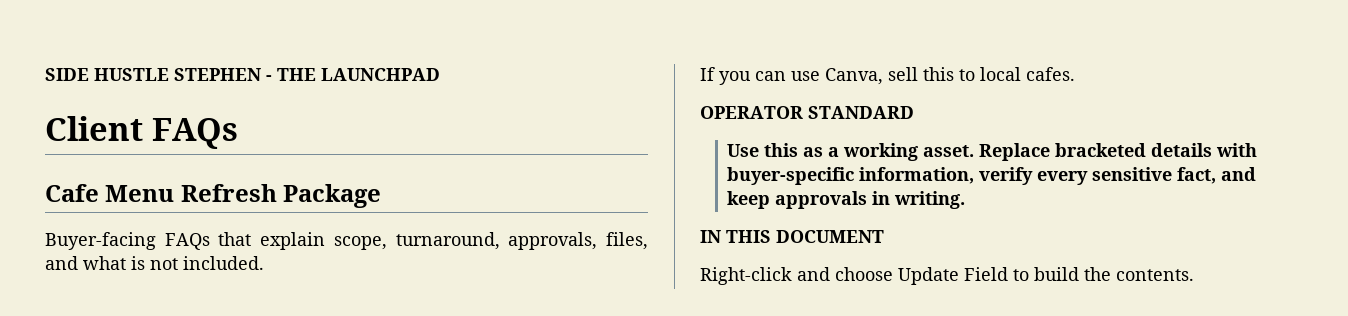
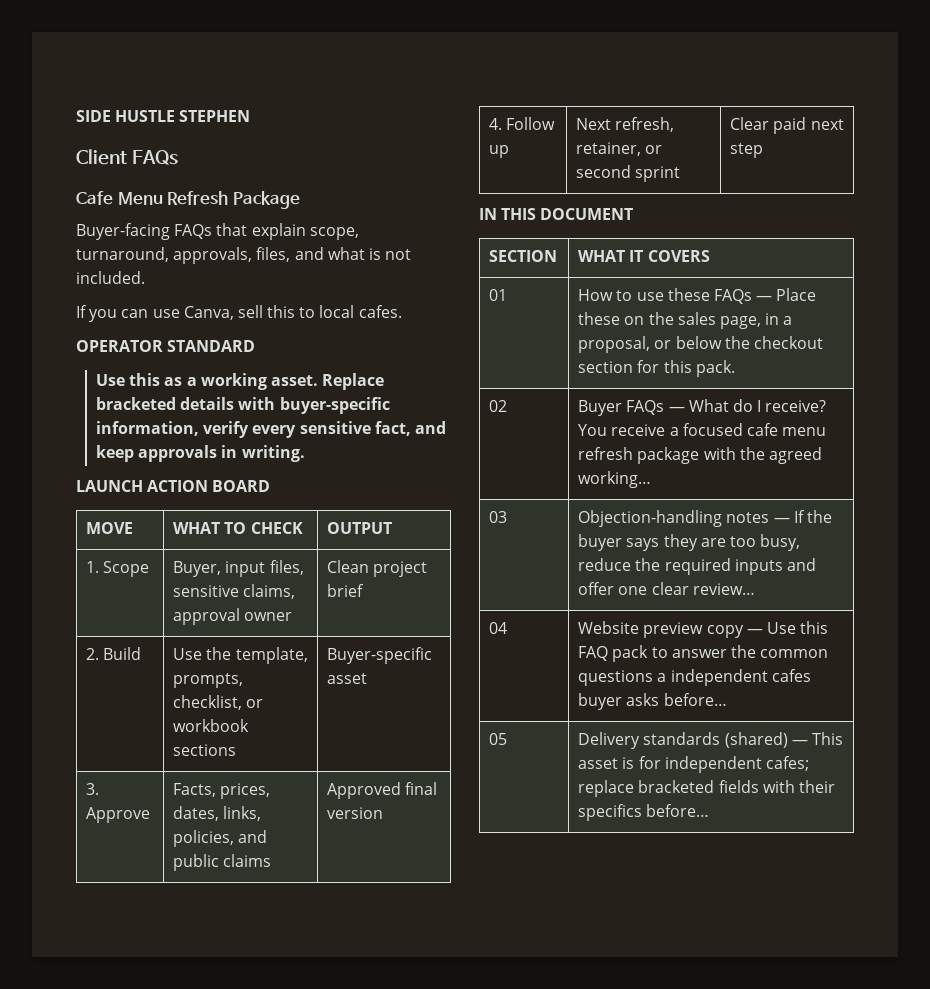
[266,68,440,81] - THE LAUNCHPAD -> (251, 116) none
[700,230,884,243] [700,267,1194,285] IN THIS DOCUMENT // Right-click and choose Update Field to build the contents. -> [76,480,271,492] [86,522,134,534] [173,522,303,534] [327,522,393,534] [86,561,150,577] [173,560,304,577] [173,584,296,599] [173,608,293,625] [327,560,428,577] [327,584,365,597] [86,647,142,660] [173,647,308,664] [173,673,244,688] [173,695,264,710] [173,719,250,732] [173,744,237,756] [327,647,433,664] [327,673,368,684] [86,783,100,795] [86,807,151,823] [173,783,271,799] [173,806,262,821] [173,830,268,847] [173,854,272,871] [327,782,438,799] [327,807,384,819] [489,117,556,130] [489,145,510,158] [576,117,675,132] [576,142,663,156] [576,165,681,182] [730,117,844,134] [730,143,764,158] [479,208,634,220] [489,250,558,262] [578,250,710,262] [489,289,508,301] [578,288,817,304] [578,312,793,329] [578,336,823,353] [578,360,735,377] [489,400,508,412] [578,399,827,416] [578,423,827,436] [578,447,822,464] [578,471,652,488] [489,511,508,523] [578,510,832,527] [578,534,801,551] [578,558,816,575] [578,582,755,595] [489,622,508,634] [578,621,829,638] [578,645,829,662] [578,669,811,686] [578,693,727,710] [489,733,508,745] [578,732,843,749] [578,756,809,773] [578,780,835,797] [578,804,710,821] LAUNCH ACTION BOARD // MOVE | WHAT TO CHECK | OUTPUT // 1. Scope | Buyer, input files, sensitive claims, approval owner | Clean project brief // 2. Build | Use the template, prompts, checklist, or workbook sections | Buyer-specific asset // 3. Approve | Facts, prices, dates, links, policies, and public claims | Approved final version // 4. Follow up | Next refresh, retainer, or second sprint | Clear paid next step // IN THIS DOCUMENT // SECTION | WHAT IT COVERS // 01 | How to use these FAQs — Place these on the sales page, in a proposal, or below the checkout section for this pack. // 02 | Buyer FAQs — What do I receive? You receive a focused cafe menu refresh package with the agreed working… // 03 | Objection-handling notes — If the buyer says they are too busy, reduce the required inputs and offer one clear review… // 04 | Website preview copy — Use this FAQ pack to answer the common questions a independent cafes buyer asks before… // 05 | Delivery standards (shared) — This asset is for independent cafes; replace bracketed fields with their specifics before…

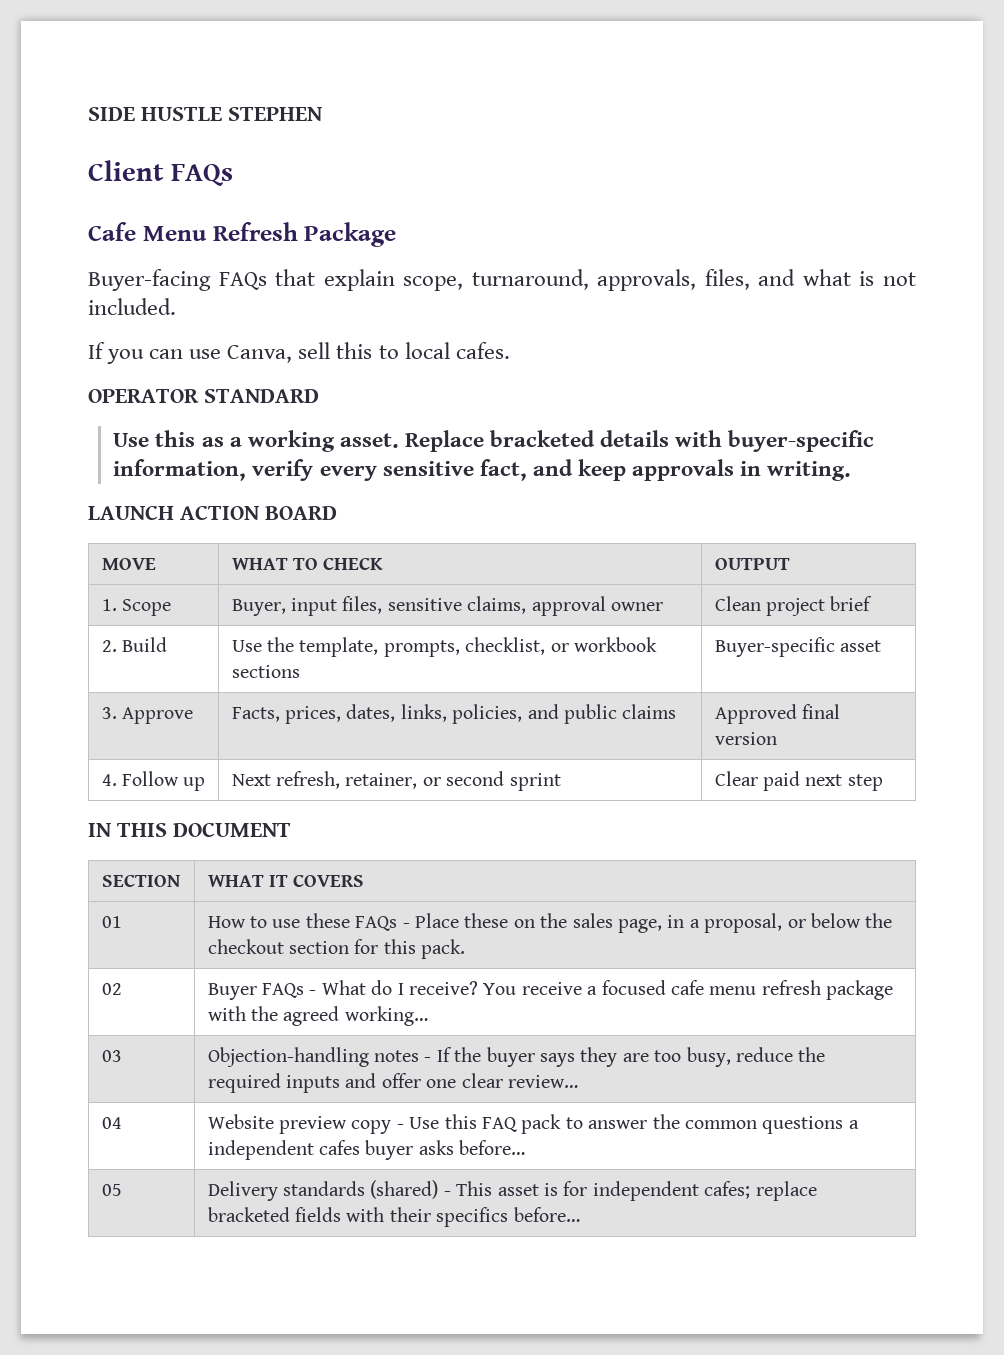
[756,296,773,301] — -> [402,923,410,928] -
[668,407,685,412] — -> [309,990,317,995] -
[773,518,790,523] — -> [424,1057,432,1062] -
[746,629,763,634] — -> [396,1124,404,1129] -
[791,740,808,745] — -> [443,1191,451,1196] -

